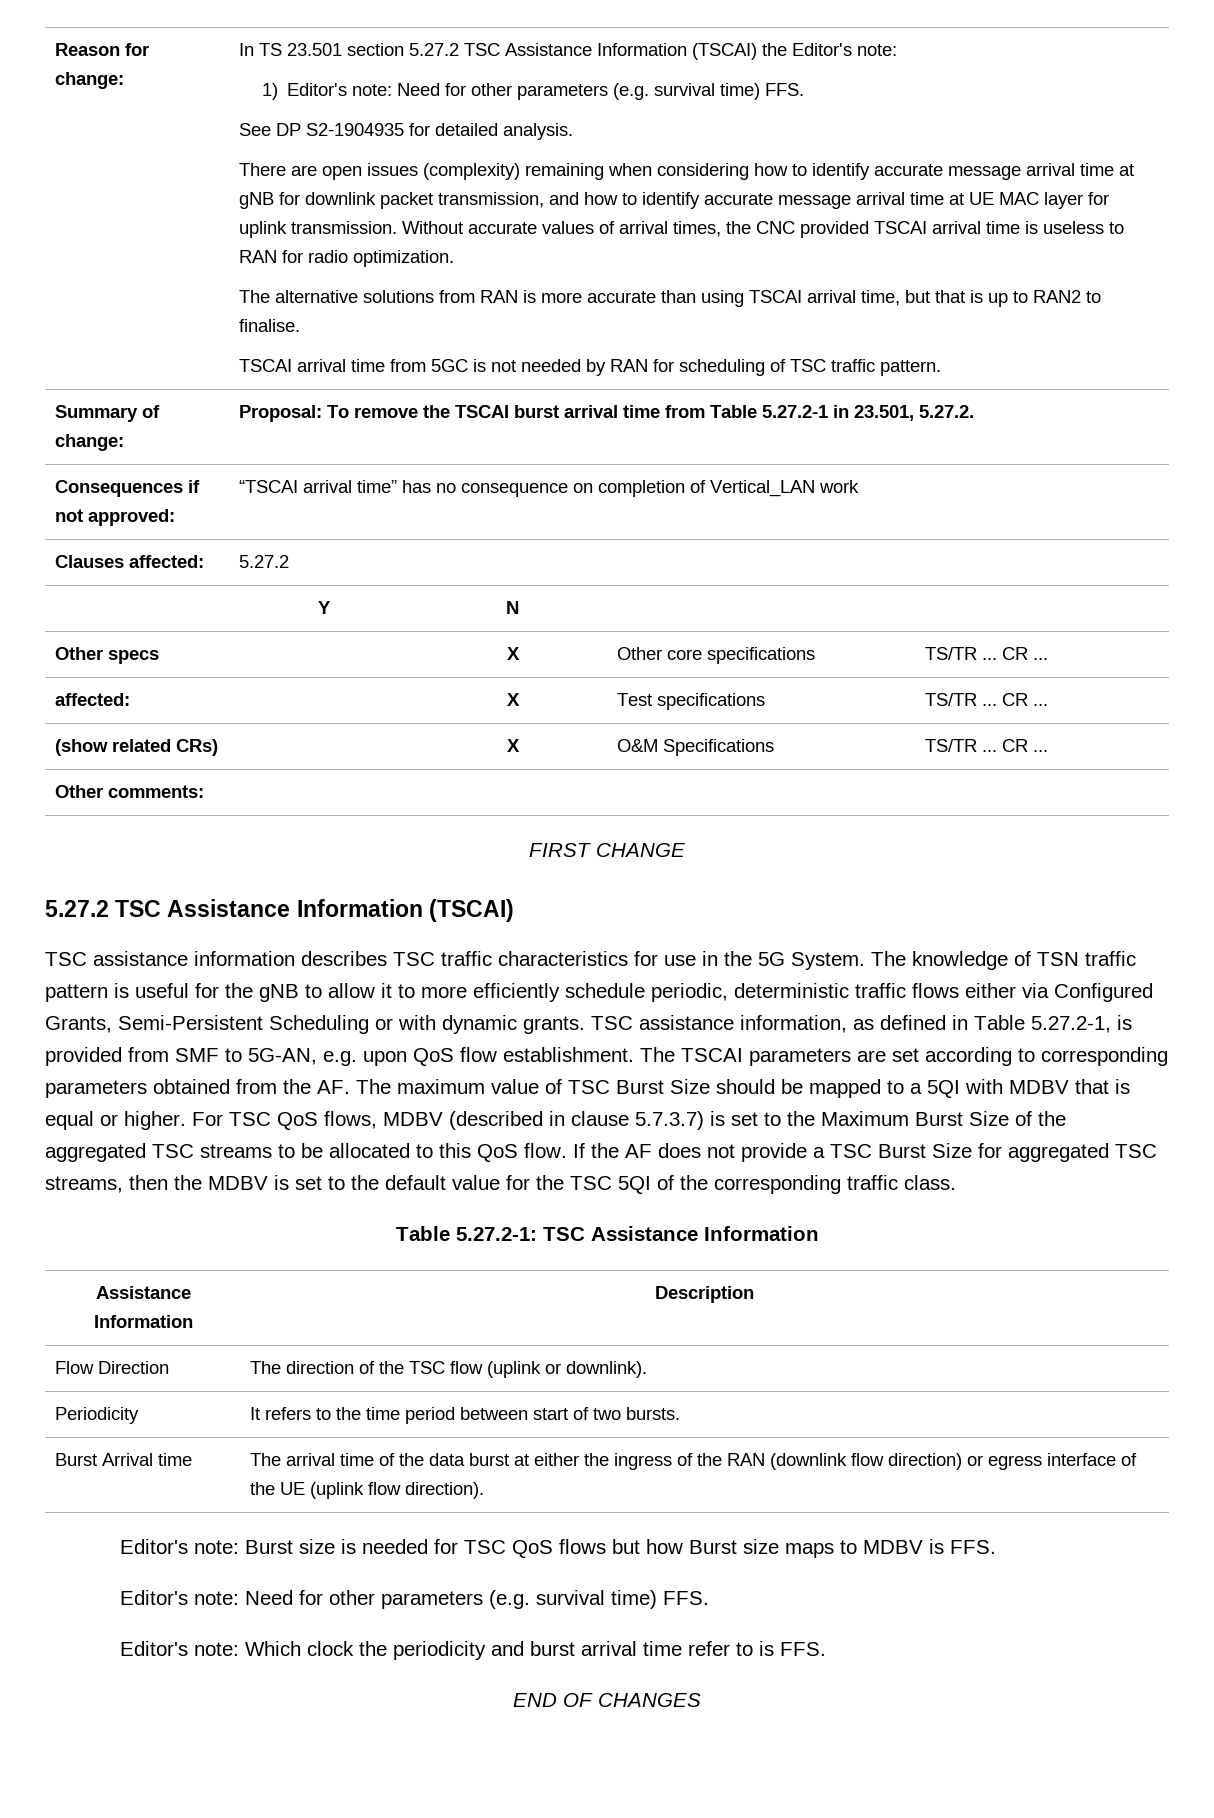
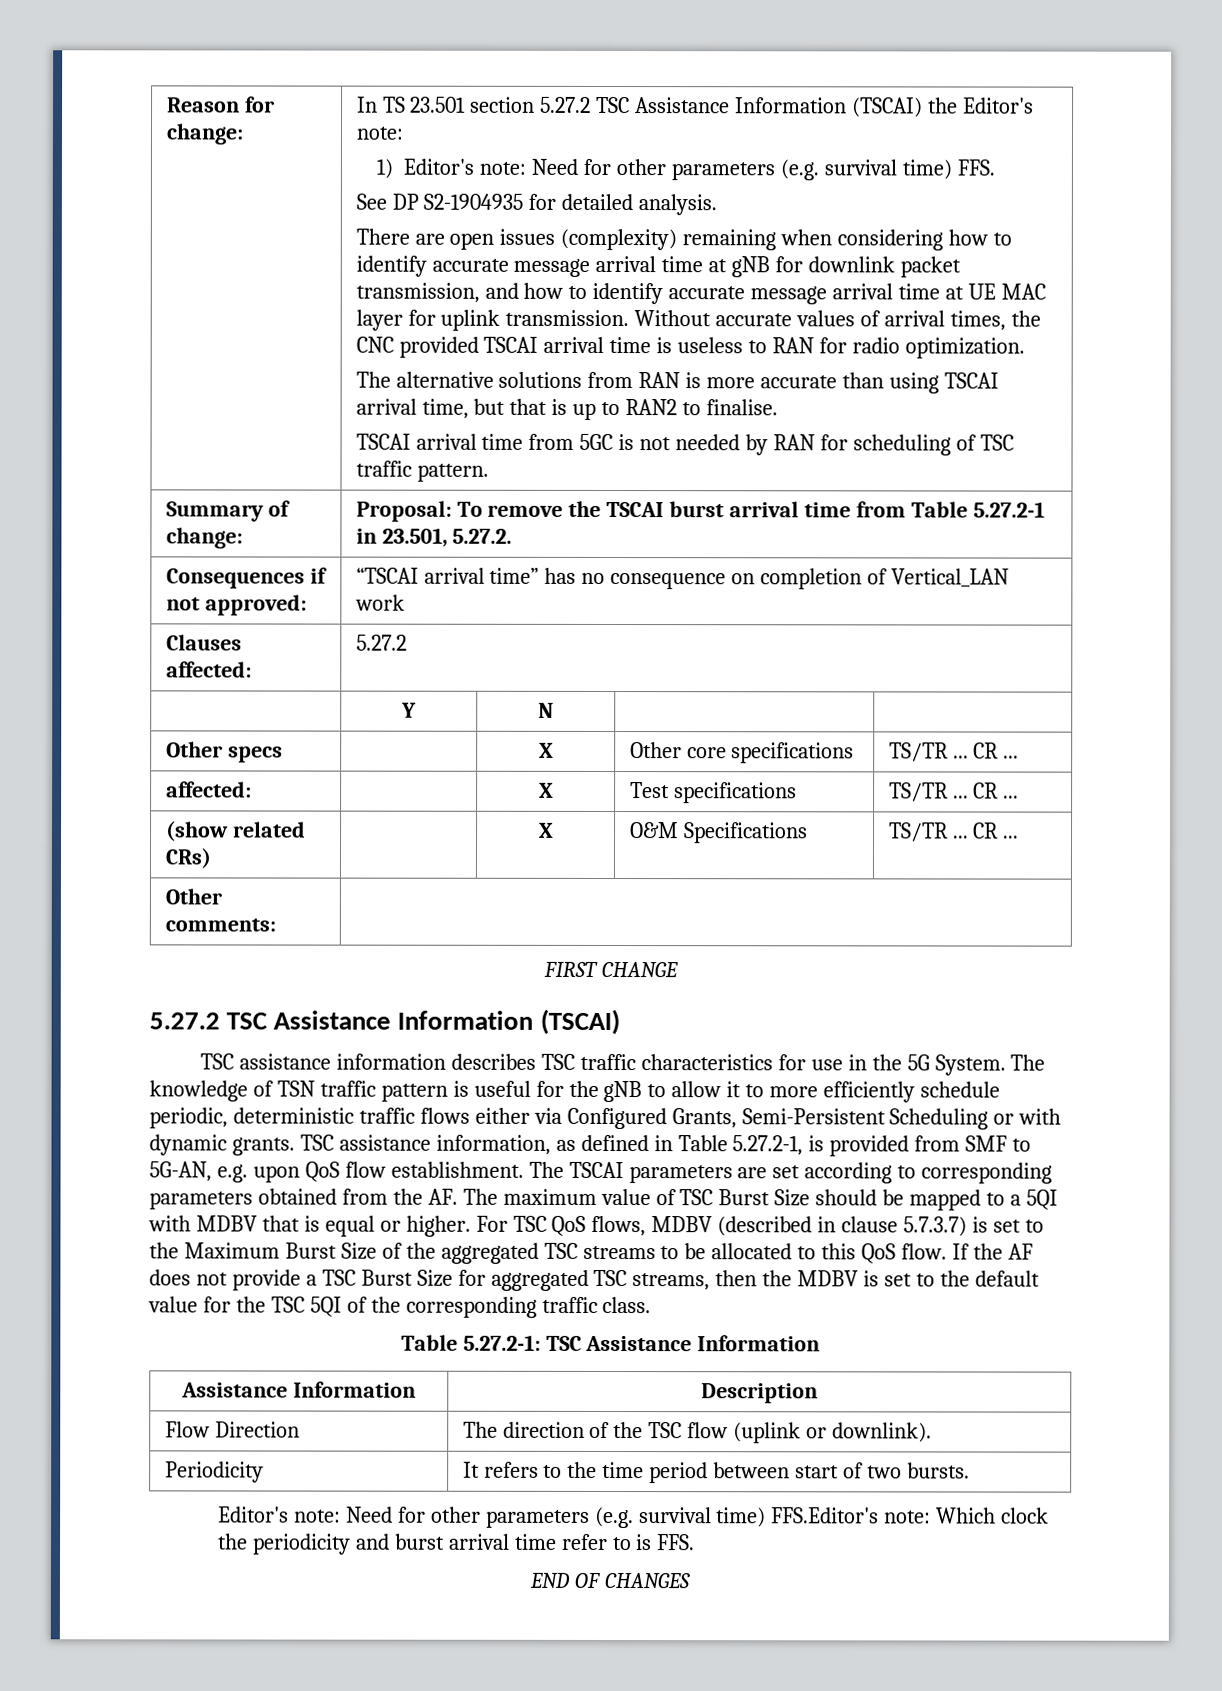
[55,1453,193,1466] [250,1453,1138,1470] [250,1482,485,1499] [120,1539,997,1558] [120,1590,710,1609] [120,1641,189,1656] // Burst Arrival time | The arrival time of the data burst at either the ingress of the RAN (downlink flow direction) or egress interface of the UE (uplink flow direction). // Editor's note: Burst size is needed for TSC QoS flows but how Burst size maps to MDBV is FFS. // Editor's note: Need for other parameters (e.g. survival time) FFS. // Editor's -> [217,1506,880,1529] // Editor's note: Need for other parameters (e.g. survival time) FFS.Editor's

